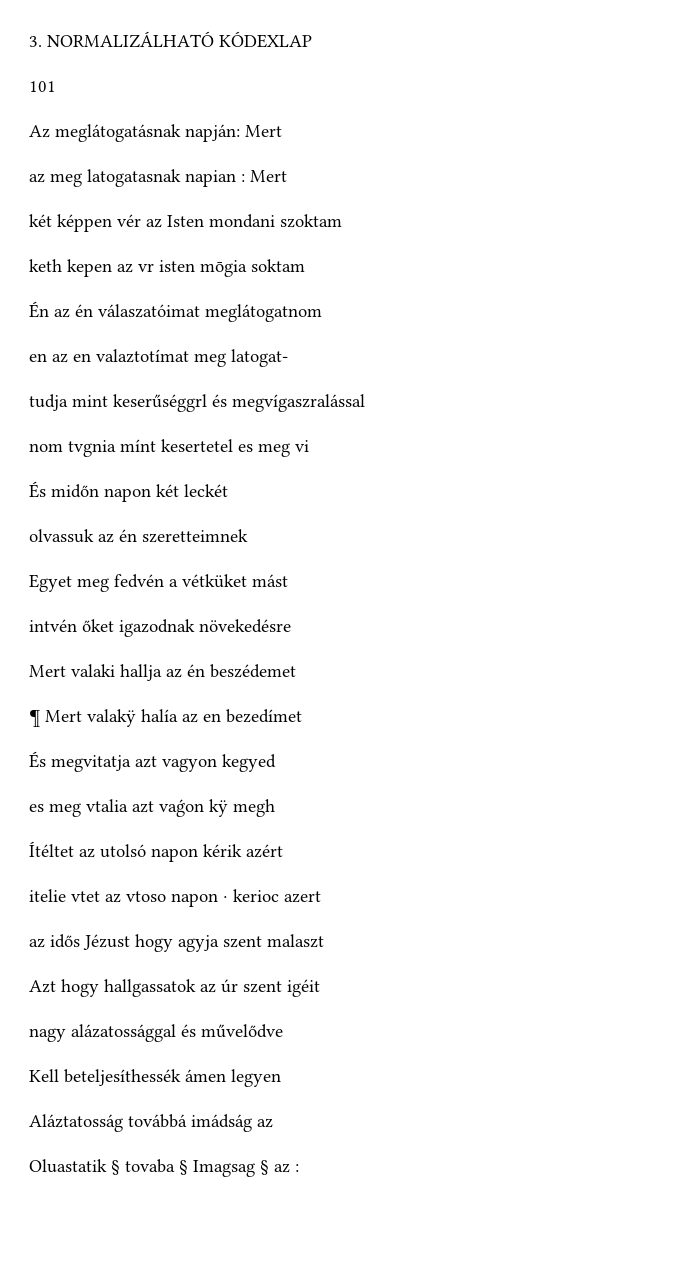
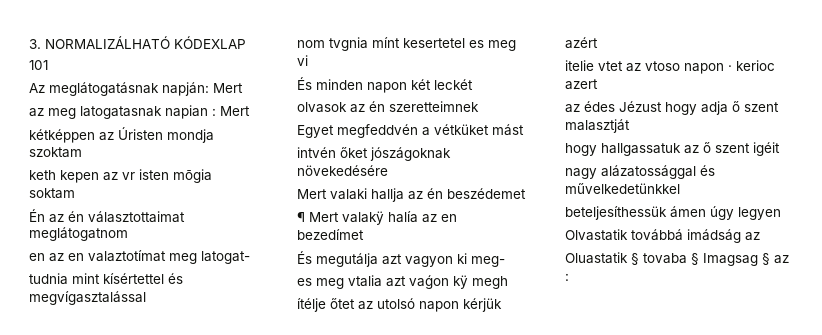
[29,214,275,232] két képpen vér az Isten mondani -> [29,127,214,143] kétképpen az Úristen mondja
[98,304,200,318] válaszatóimat -> [88,211,185,223] választottaimat
[29,394,365,412] tudja mint keserűséggrl és megvígaszralással -> [29,273,183,285] [29,291,146,305] tudnia mint kísértettel és megvígasztalással
[51,484,99,498] midőn -> [316,79,363,90] minden
[29,529,94,543] olvassuk -> [297,102,347,113] olvasok
[77,574,164,592] meg fedvén -> [337,124,418,138] megfeddvén
[119,619,291,637] igazodnak növekedésre -> [370,147,451,161] [297,165,388,176] jószágoknak növekedésére
[51,755,131,772] megvitatja -> [316,253,378,267] megutálja
[222,754,276,772] kegyed -> [457,253,505,267] ki meg-
[29,841,74,857] Ítéltet -> [297,298,355,312] ítélje őtet
[203,844,242,857] kérik -> [463,298,502,312] kérjük
[50,934,80,948] idős -> [584,101,615,112] édes
[178,934,324,952] [29,979,238,997] agyja szent malaszt // Azt hogy hallgassatok az úr -> [701,101,779,115] [565,119,630,133] [565,142,711,156] adja ő szent malasztját // hogy hallgassatuk az ő
[201,1024,283,1038] [29,1069,226,1086] művelődve // Kell beteljesíthessék ámen -> [565,183,680,194] [565,206,734,220] művelkedetünkkel // beteljesíthessük ámen úgy
[29,1114,123,1132] Aláztatosság -> [565,229,628,241] Olvastatik

